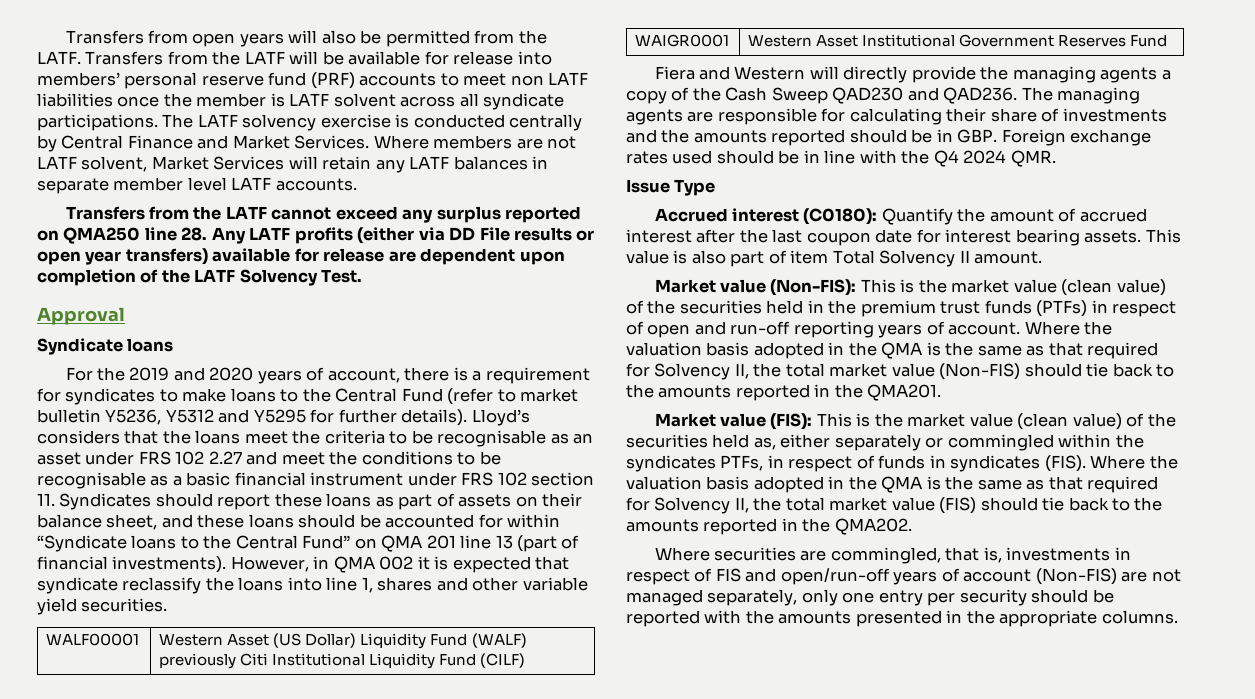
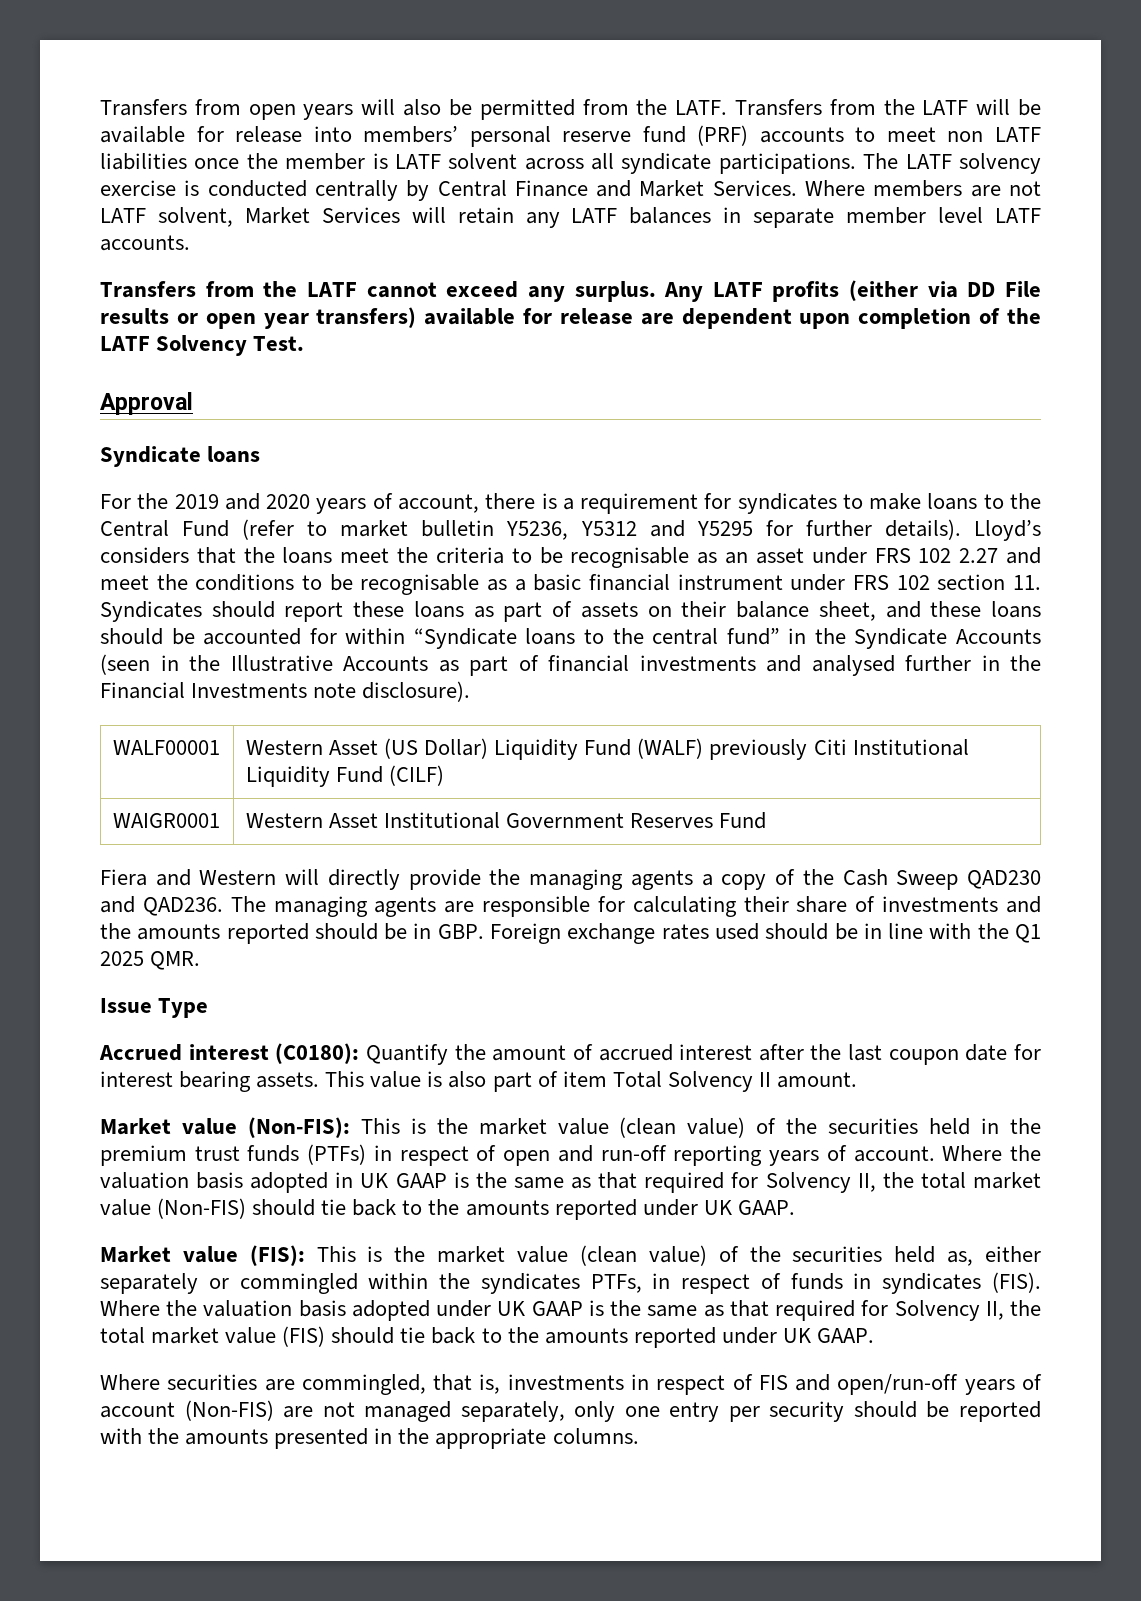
[436,206,582,223] [37,227,208,244] surplus reported on QMA250 line 28. -> [574,281,656,302] surplus.
[235,535,580,552] [37,556,570,573] [37,577,588,594] [37,598,168,615] Central Fund” on QMA 201 line 13 (part of financial investments). However, in QMA 002 it is expected that syndicate reclassify the loans into line 1, shares and other variable yield securities. -> [652,628,1041,649] [100,654,1041,676] [100,681,471,702] central fund” in the Syndicate Accounts (seen in the Illustrative Accounts as part of financial investments and analysed further in the Financial Investments note disclosure).
[933,150,1007,167] Q4 2024 -> [1014,924,1041,943] [100,951,144,966] Q1 2025
[848,342,923,359] the QMA -> [360,1173,447,1188] UK GAAP
[814,384,942,401] in the QMA201. -> [642,1199,795,1216] under UK GAAP.
[828,476,923,493] in the QMA -> [436,1300,583,1317] under UK GAAP
[781,518,912,535] in the QMA202. -> [721,1327,874,1344] under UK GAAP.

